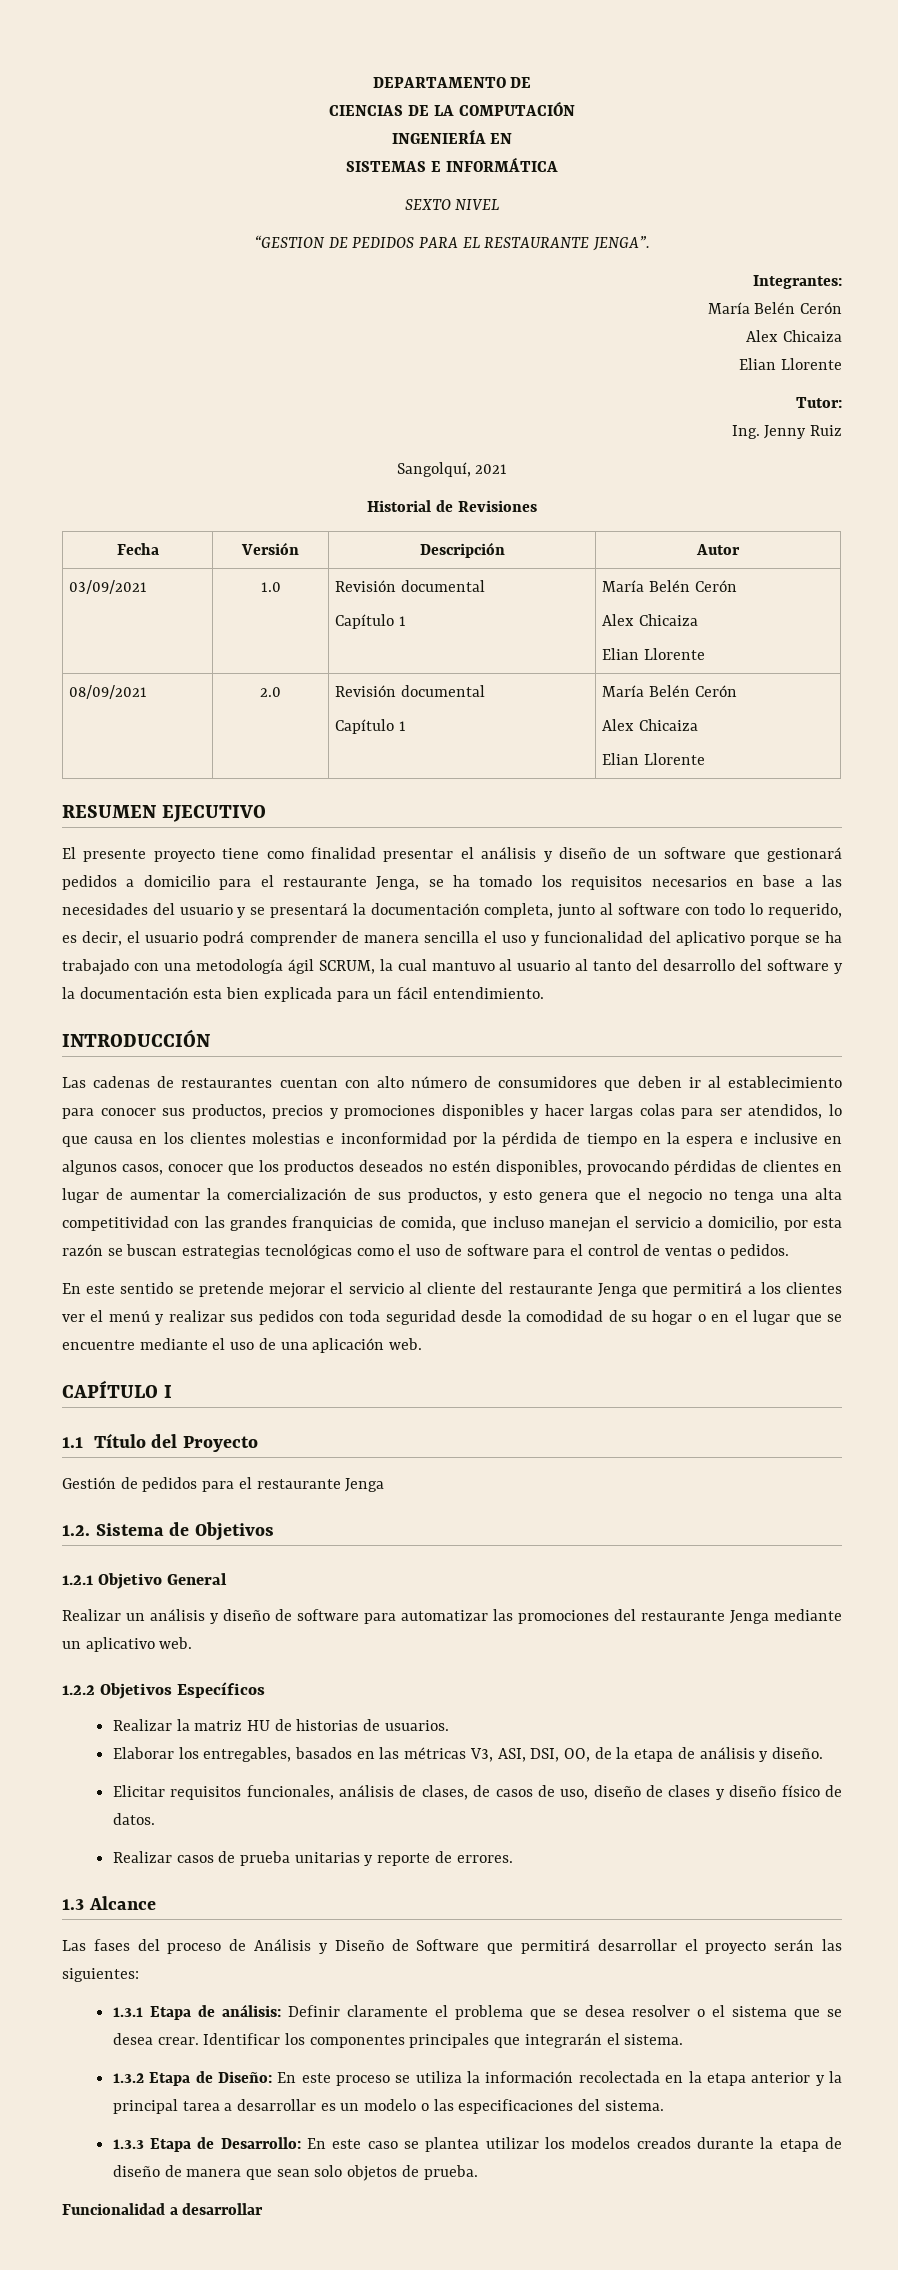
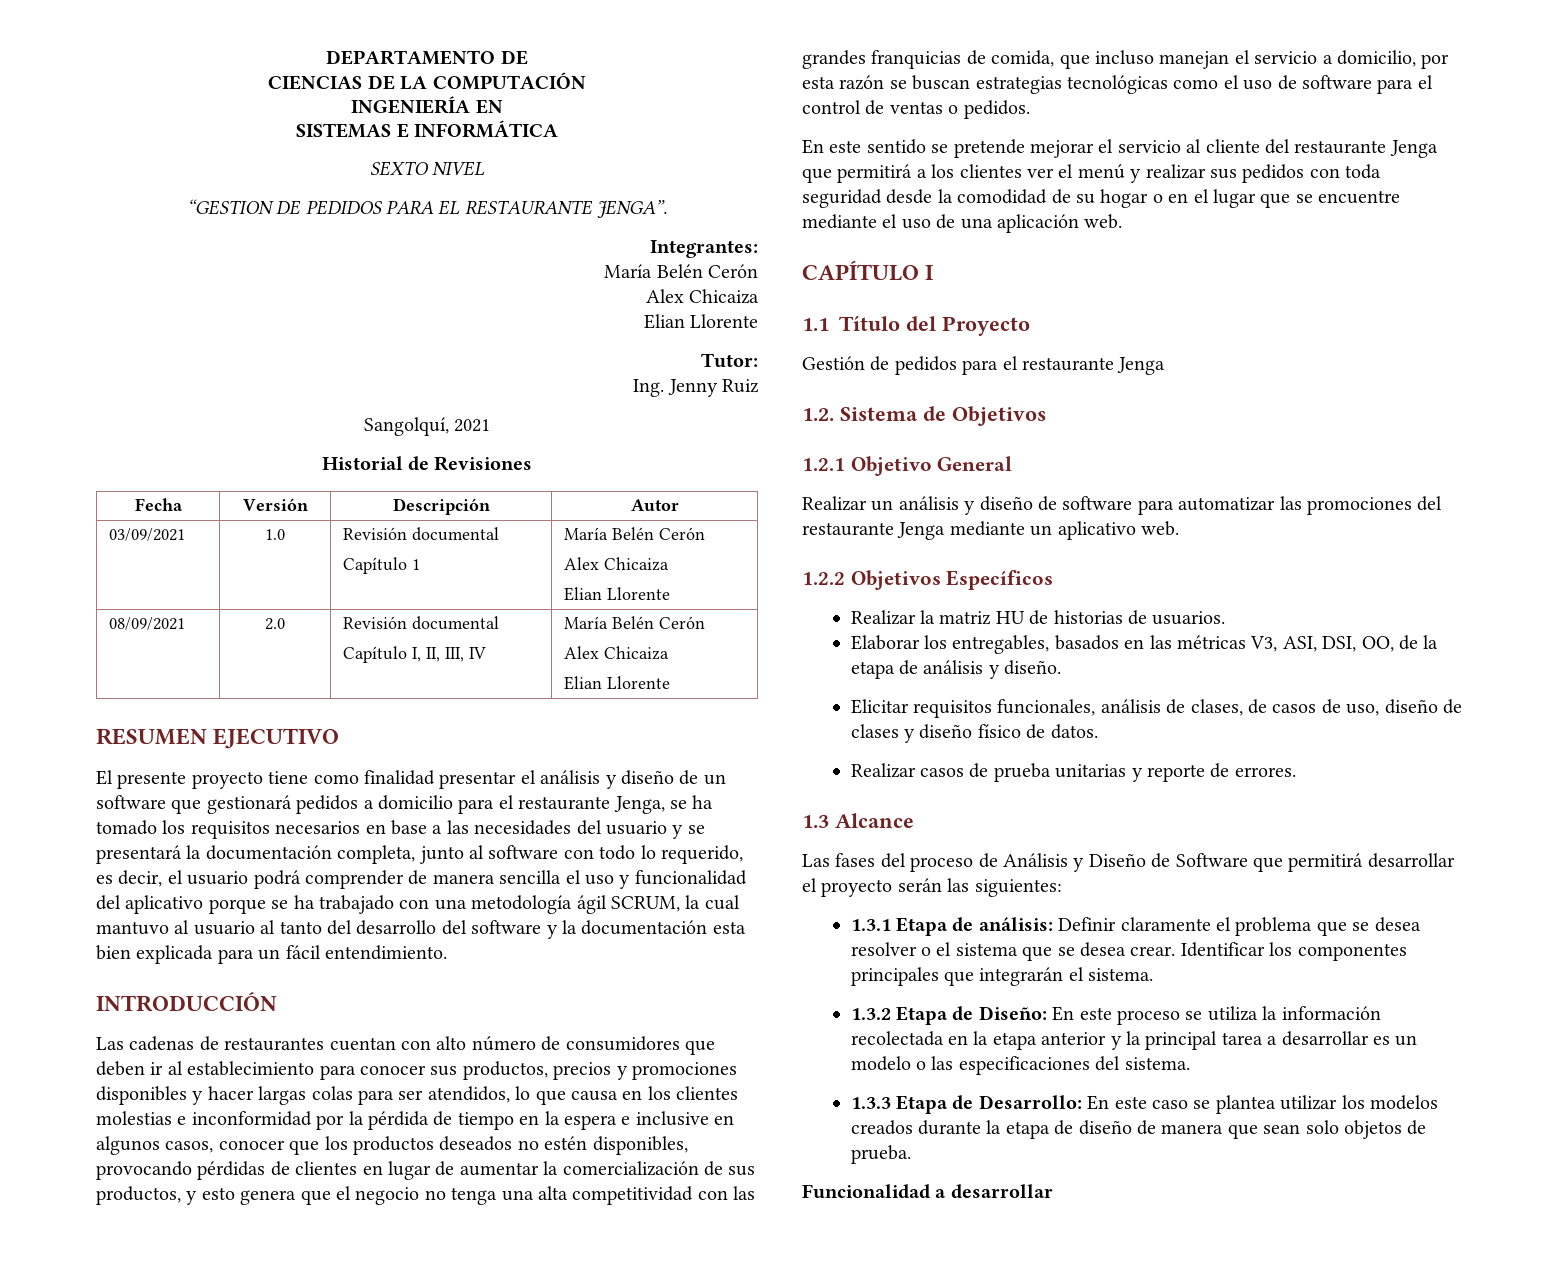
[399,721,407,731] 1 -> [412,647,487,662] I, II, III, IV

